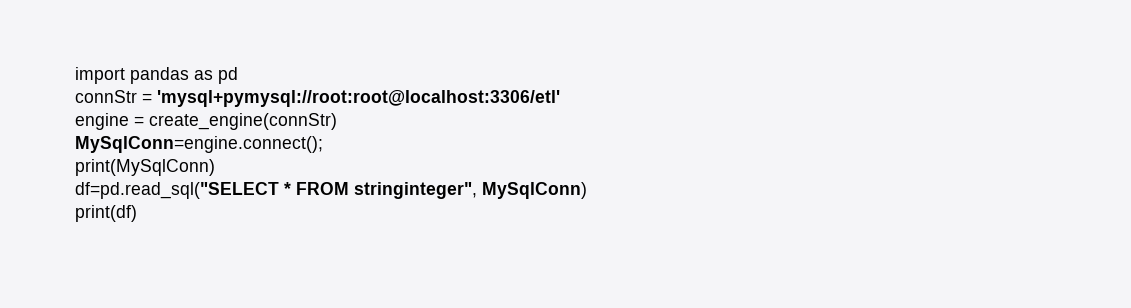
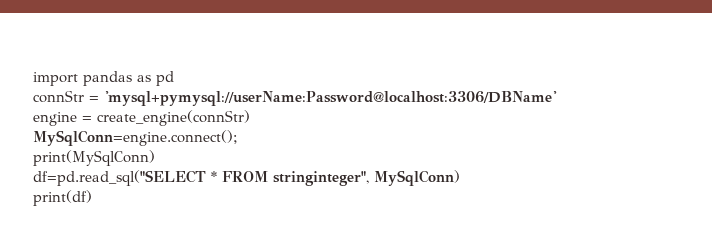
[157,90,560,107] 'mysql+pymysql://root:root@localhost:3306/etl' -> [104,91,557,106] 'mysql+pymysql://userName:Password@localhost:3306/DBName'

